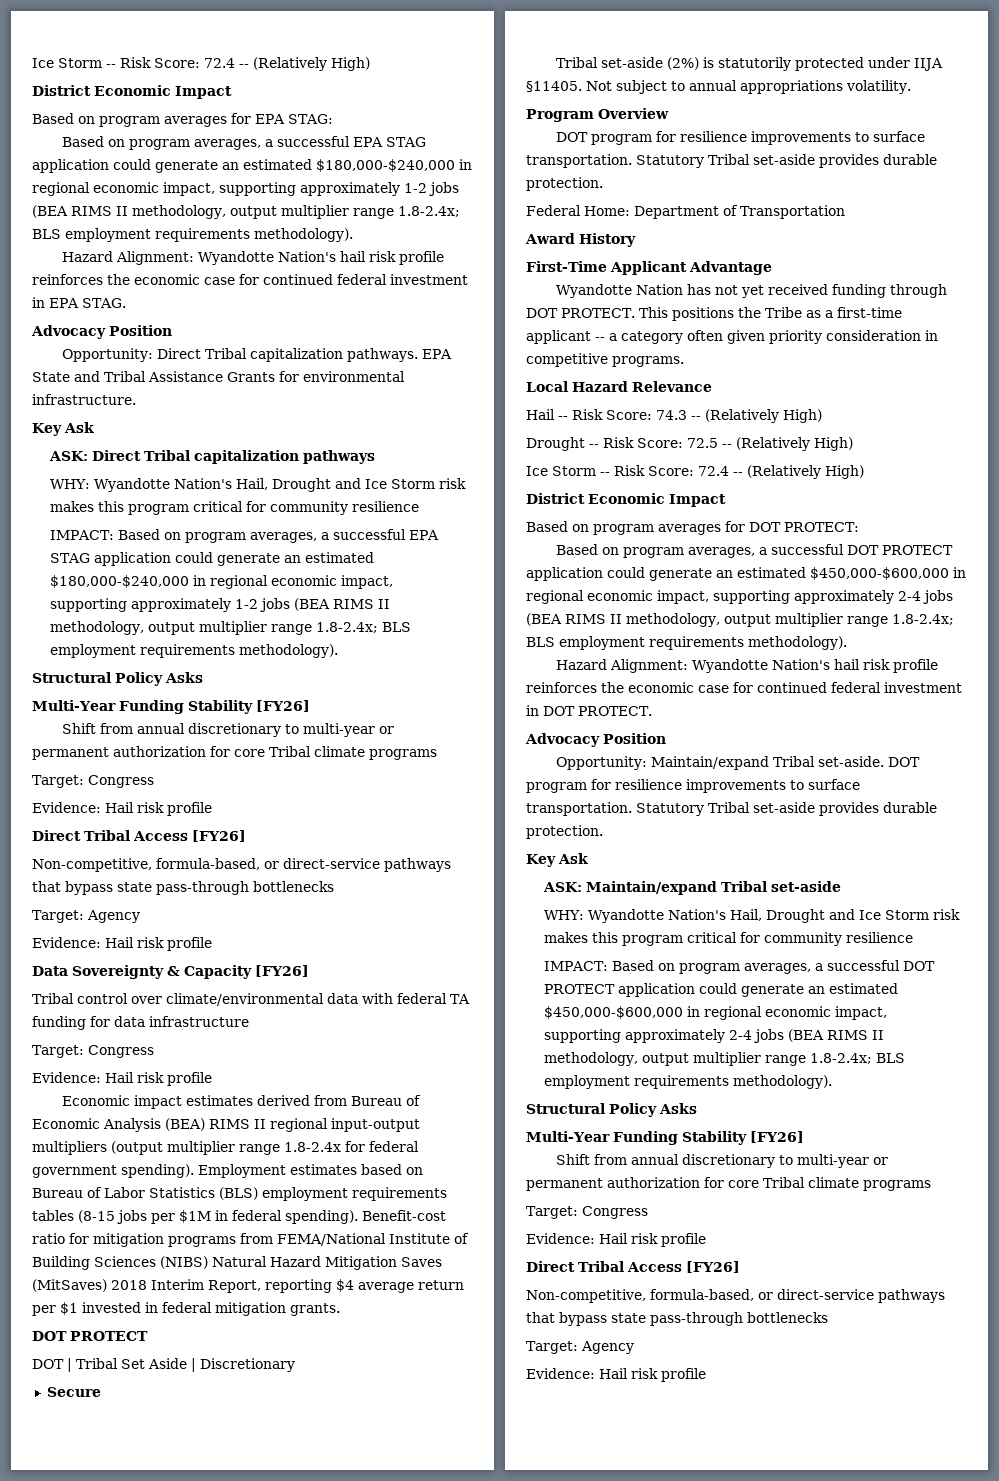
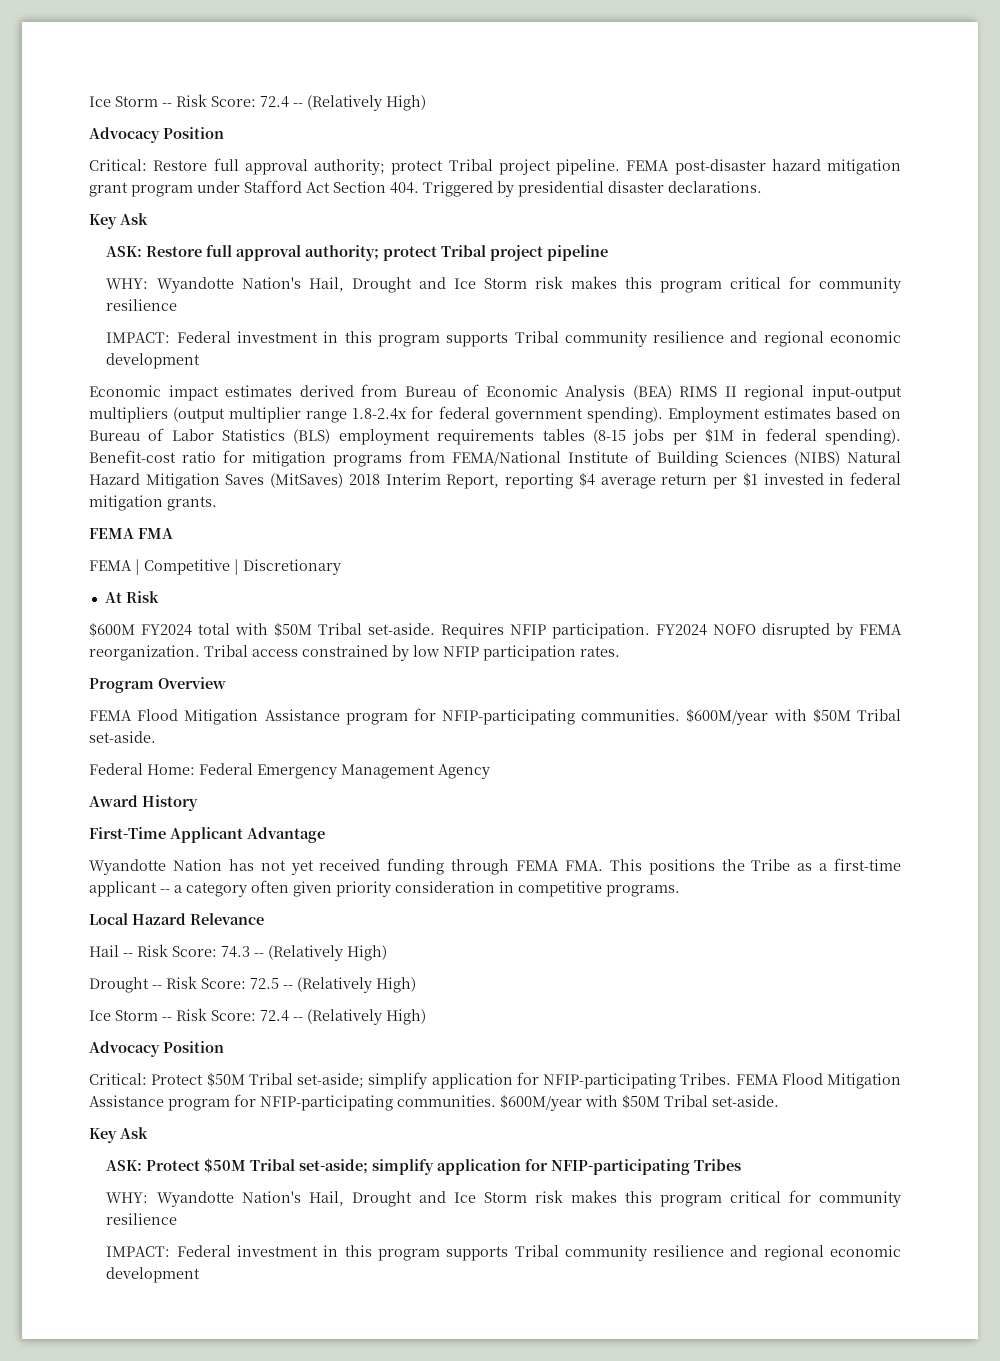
[32,57,370,71] [32,85,232,99] [32,113,333,127] [62,136,427,150] [32,159,472,173] [32,182,459,196] [32,205,460,219] [32,228,353,242] [62,251,445,265] [32,274,468,285] [32,297,126,308] [31,325,172,339] [62,348,453,362] [32,371,405,382] [32,394,136,405] [32,422,94,436] [48,450,375,464] Ice Storm -- Risk Score: 72.4 -- (Relatively High) // District Economic Impact // Based on program averages for EPA STAG: // Based on program averages, a successful EPA STAG application could generate an estimated $180,000-$240,000 in regional economic impact, supporting approximately 1-2 jobs (BEA RIMS II methodology, output multiplier range 1.8-2.4x; BLS employment requirements methodology). // Hazard Alignment: Wyandotte Nation's hail risk profile reinforces the economic case for continued federal investment in EPA STAG. // Advocacy Position // Opportunity: Direct Tribal capitalization pathways. EPA State and Tribal Assistance Grants for environmental infrastructure. // Key Ask // ASK: Direct Tribal capitalization pathways -> [89,94,426,111] [89,127,224,143] [89,158,901,175] [89,180,762,197] [89,213,148,229] [106,245,609,261] Ice Storm -- Risk Score: 72.4 -- (Relatively High) // Advocacy Position // Critical: Restore full approval authority; protect Tribal project pipeline. FEMA post-disaster hazard mitigation grant program under Stafford Act Section 404. Triggered by presidential disaster declarations. // Key Ask // ASK: Restore full approval authority; protect Tribal project pipeline
[117,529,439,543] [49,552,374,566] [49,575,393,589] [49,598,390,612] [49,621,411,635] [49,644,338,658] [32,672,203,686] [32,700,310,714] [62,723,395,737] [32,746,437,760] [32,775,154,788] [32,802,212,816] [32,830,246,842] [32,858,451,872] [32,881,334,895] [32,910,140,923] [32,937,212,951] [32,965,309,979] [32,993,470,1006] [32,1016,249,1030] [32,1045,154,1058] [32,1072,212,1086] Based on program averages, a successful EPA STAG application could generate an estimated $180,000-$240,000 in regional economic impact, supporting approximately 1-2 jobs (BEA RIMS II methodology, output multiplier range 1.8-2.4x; BLS employment requirements methodology). // Structural Policy Asks // Multi-Year Funding Stability [FY26] // Shift from annual discretionary to multi-year or permanent authorization for core Tribal climate programs // Target: Congress // Evidence: Hail risk profile // Direct Tribal Access [FY26] // Non-competitive, formula-based, or direct-service pathways that bypass state pass-through bottlenecks // Target: Agency // Evidence: Hail risk profile // Data Sovereignty & Capacity [FY26] // Tribal control over climate/environmental data with federal TA funding for data infrastructure // Target: Congress // Evidence: Hail risk profile -> [176,331,902,347] [106,353,201,369] Federal investment in this program supports Tribal community resilience and regional economic development
[32,1331,148,1341] [32,1358,295,1372] [46,1387,101,1397] [556,57,944,71] [526,80,911,94] [526,108,669,122] [556,131,926,145] [526,154,937,168] [526,177,603,191] [526,205,845,219] DOT PROTECT // DOT | Tribal Set Aside | Discretionary // Secure // Tribal set-aside (2%) is statutorily protected under IIJA §11405. Not subject to annual appropriations volatility. // Program Overview // DOT program for resilience improvements to surface transportation. Statutory Tribal set-aside provides durable protection. // Federal Home: Department of Transportation -> [89,528,173,539] [89,559,341,575] [104,591,159,603] [89,623,902,639] [89,645,620,661] [89,677,226,693] [89,708,901,725] [89,731,156,743] [89,763,490,779] FEMA FMA // FEMA | Competitive | Discretionary // At Risk // $600M FY2024 total with $50M Tribal set-aside. Requires NFIP participation. FY2024 NOFO disrupted by FEMA reorganization. Tribal access constrained by low NFIP participation rates. // Program Overview // FEMA Flood Mitigation Assistance program for NFIP-participating communities. $600M/year with $50M Tribal set-aside. // Federal Home: Federal Emergency Management Agency
[526,308,635,318] DOT PROTECT. -> [516,860,603,871] FEMA FMA.
[526,493,726,507] [526,521,859,535] [556,544,954,558] [526,567,966,581] [526,590,953,604] [526,613,954,627] [526,636,847,650] [556,659,939,673] [526,682,962,693] [526,705,652,716] [525,733,666,747] [556,756,921,770] [526,779,860,793] [526,802,937,816] [526,825,603,839] [526,853,588,867] [542,881,841,895] District Economic Impact // Based on program averages for DOT PROTECT: // Based on program averages, a successful DOT PROTECT application could generate an estimated $450,000-$600,000 in regional economic impact, supporting approximately 2-4 jobs (BEA RIMS II methodology, output multiplier range 1.8-2.4x; BLS employment requirements methodology). // Hazard Alignment: Wyandotte Nation's hail risk profile reinforces the economic case for continued federal investment in DOT PROTECT. // Advocacy Position // Opportunity: Maintain/expand Tribal set-aside. DOT program for resilience improvements to surface transportation. Statutory Tribal set-aside provides durable protection. // Key Ask // ASK: Maintain/expand Tribal set-aside -> [89,1041,224,1057] [89,1072,901,1089] [89,1094,779,1111] [89,1127,148,1143] [106,1158,742,1175] Advocacy Position // Critical: Protect $50M Tribal set-aside; simplify application for NFIP-participating Tribes. FEMA Flood Mitigation Assistance program for NFIP-participating communities. $600M/year with $50M Tribal set-aside. // Key Ask // ASK: Protect $50M Tribal set-aside; simplify application for NFIP-participating Tribes
[611,960,935,974] [543,983,898,997] [543,1006,887,1020] [543,1029,884,1043] [543,1052,905,1066] [543,1075,832,1089] [526,1103,697,1117] [526,1131,804,1145] [556,1154,889,1168] [526,1177,931,1191] [526,1206,648,1219] [526,1233,706,1247] [526,1261,740,1273] [526,1289,945,1303] [526,1312,828,1326] [526,1341,634,1354] [526,1368,706,1382] Based on program averages, a successful DOT PROTECT application could generate an estimated $450,000-$600,000 in regional economic impact, supporting approximately 2-4 jobs (BEA RIMS II methodology, output multiplier range 1.8-2.4x; BLS employment requirements methodology). // Structural Policy Asks // Multi-Year Funding Stability [FY26] // Shift from annual discretionary to multi-year or permanent authorization for core Tribal climate programs // Target: Congress // Evidence: Hail risk profile // Direct Tribal Access [FY26] // Non-competitive, formula-based, or direct-service pathways that bypass state pass-through bottlenecks // Target: Agency // Evidence: Hail risk profile -> [176,1245,902,1261] [106,1267,201,1283] Federal investment in this program supports Tribal community resilience and regional economic development

